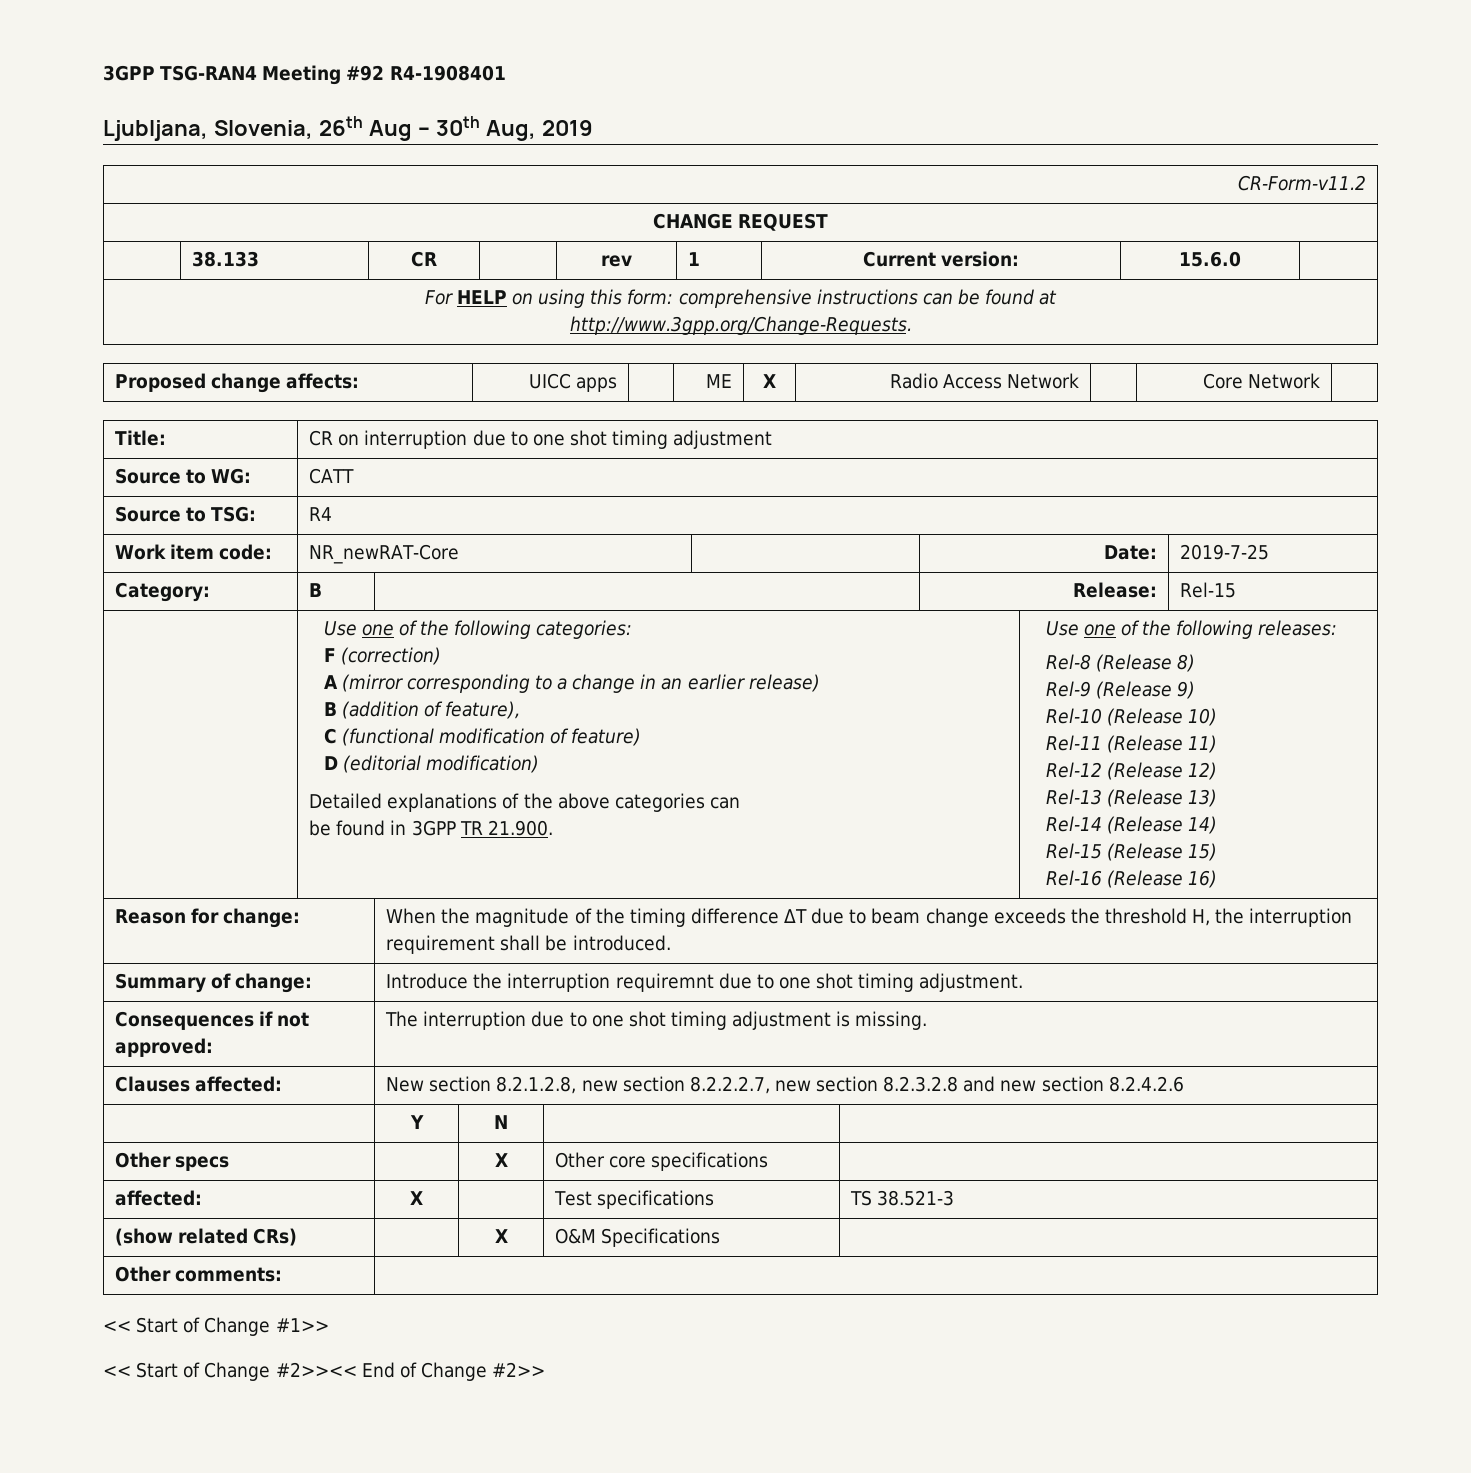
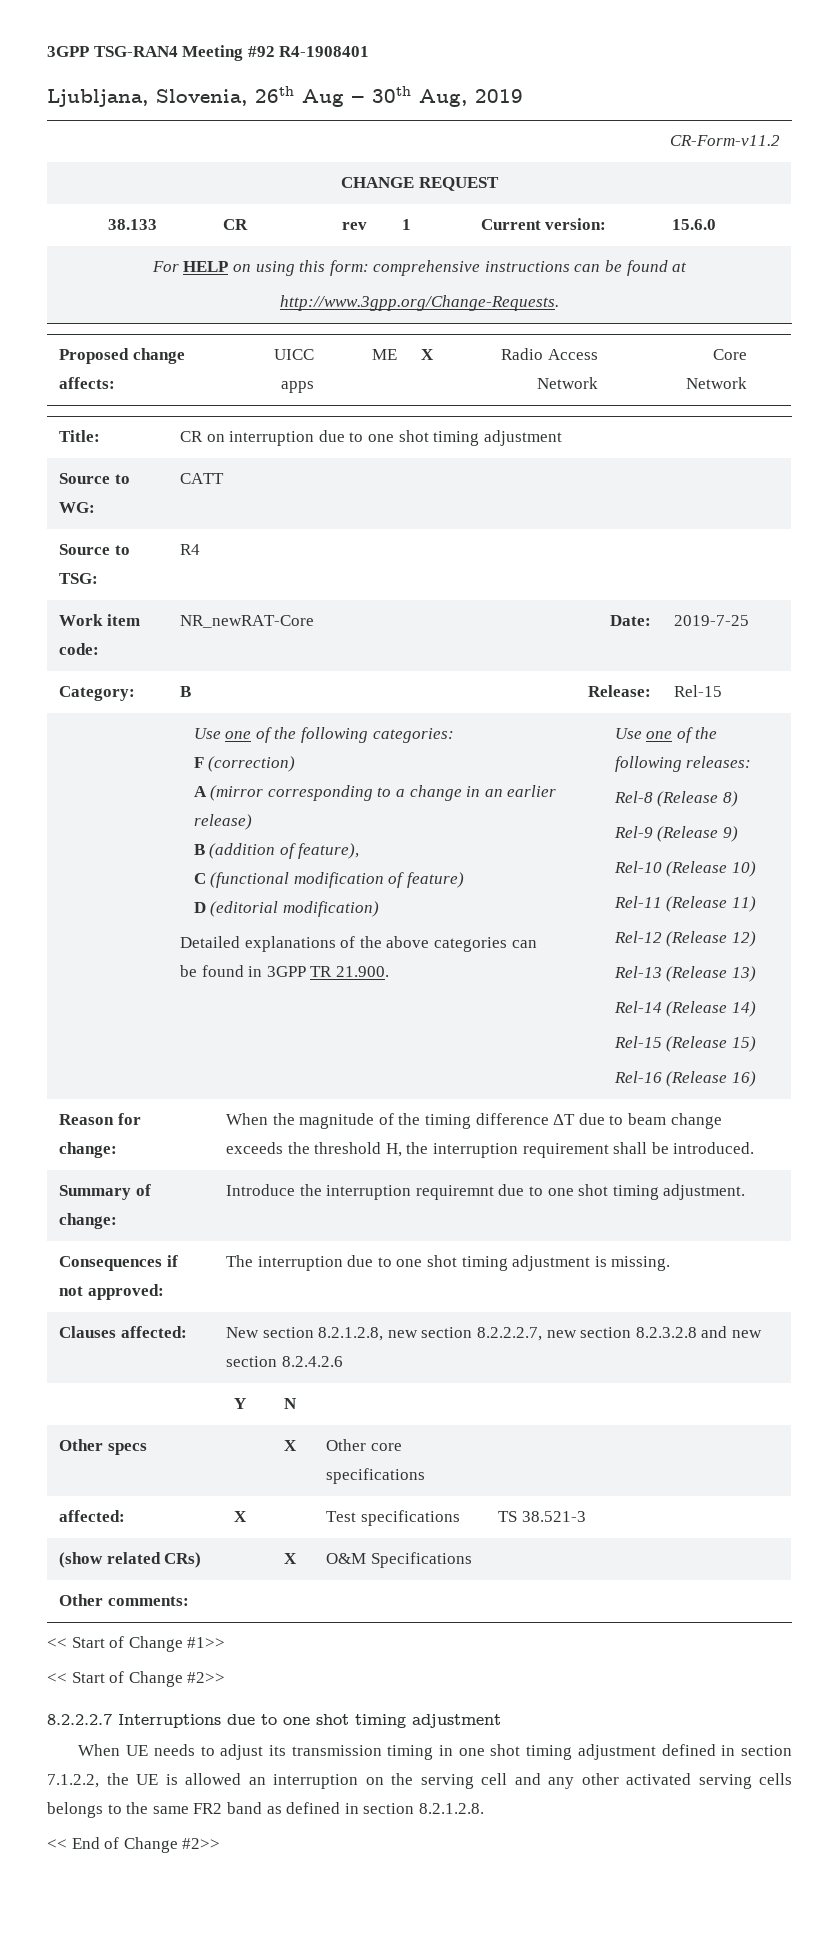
[275,1362,357,1377] #2>><< -> [187,1672,226,1683] [47,1714,501,1728] [78,1744,792,1760] [47,1773,792,1789] [47,1802,484,1818] [47,1839,67,1849] #2>> // 8.2.2.2.7 Interruptions due to one shot timing adjustment // When UE needs to adjust its transmission timing in one shot timing adjustment defined in section 7.1.2.2, the UE is allowed an interruption on the serving cell and any other activated serving cells belongs to the same FR2 band as defined in section 8.2.1.2.8. // <<

